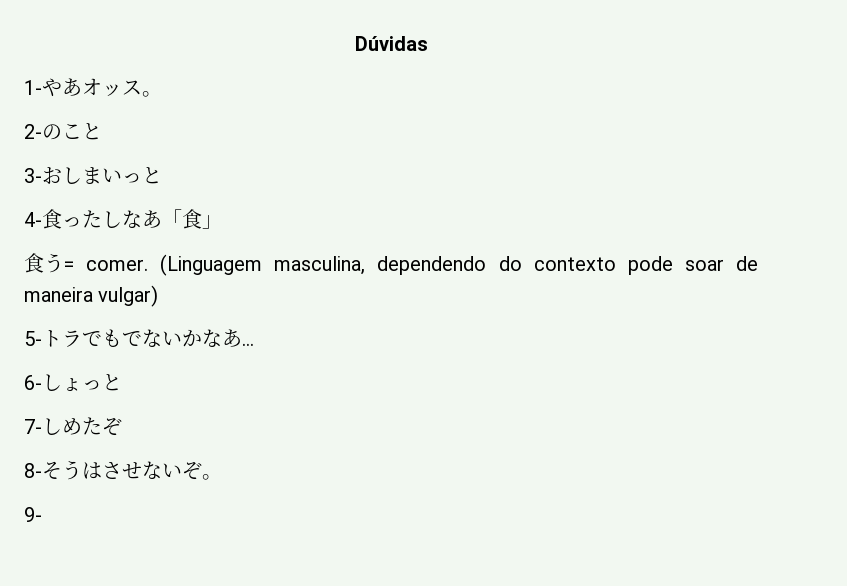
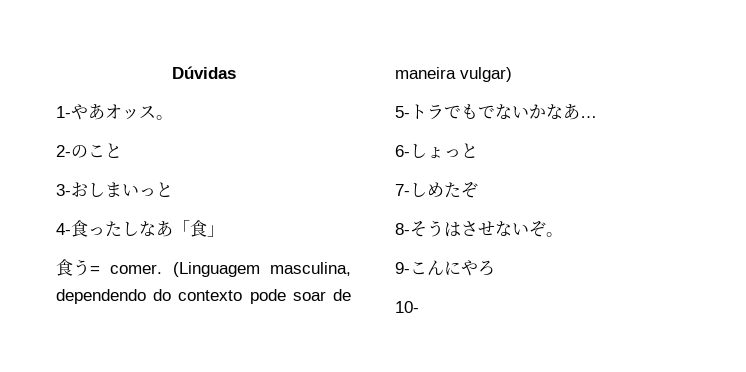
(42, 514) none -> [410,260,495,276] [395,301,419,313] こんにやろ // 10-

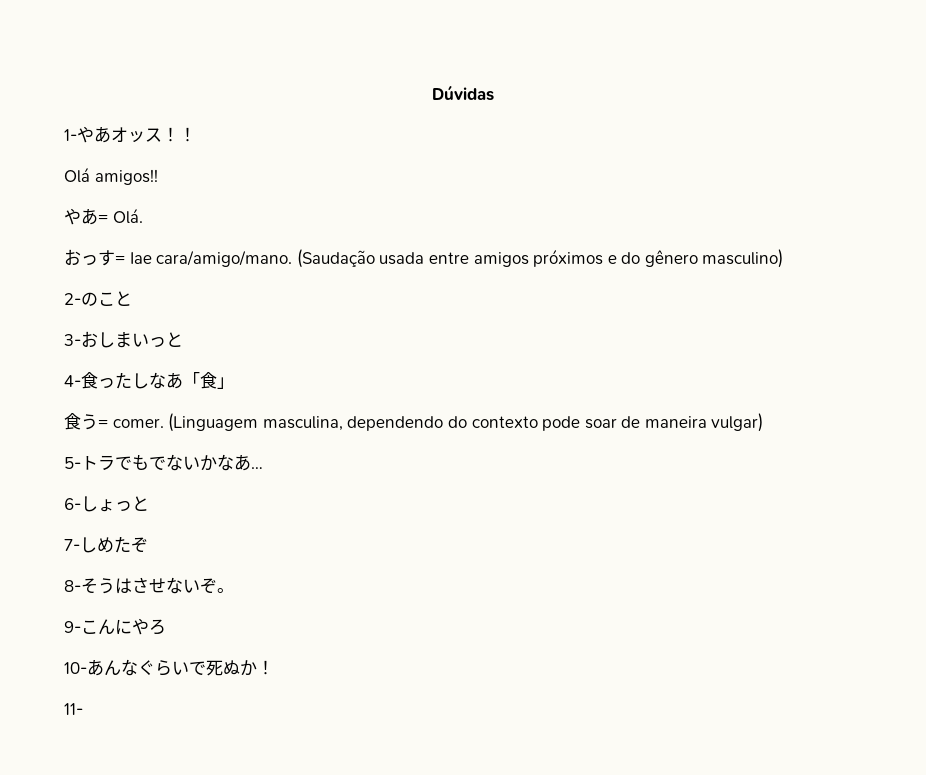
[156,115,173,120] 。 -> [162,127,196,142] [64,167,158,185] [64,208,143,225] [64,249,784,268] ！！ // Olá amigos!! // やあ= Olá. // おっす= Iae cara/amigo/mano. (Saudação usada entre amigos próximos e do gênero masculino)
(419, 307) none -> [87,659,274,676] [64,703,83,715] あんなぐらいで死ぬか！ // 11-

